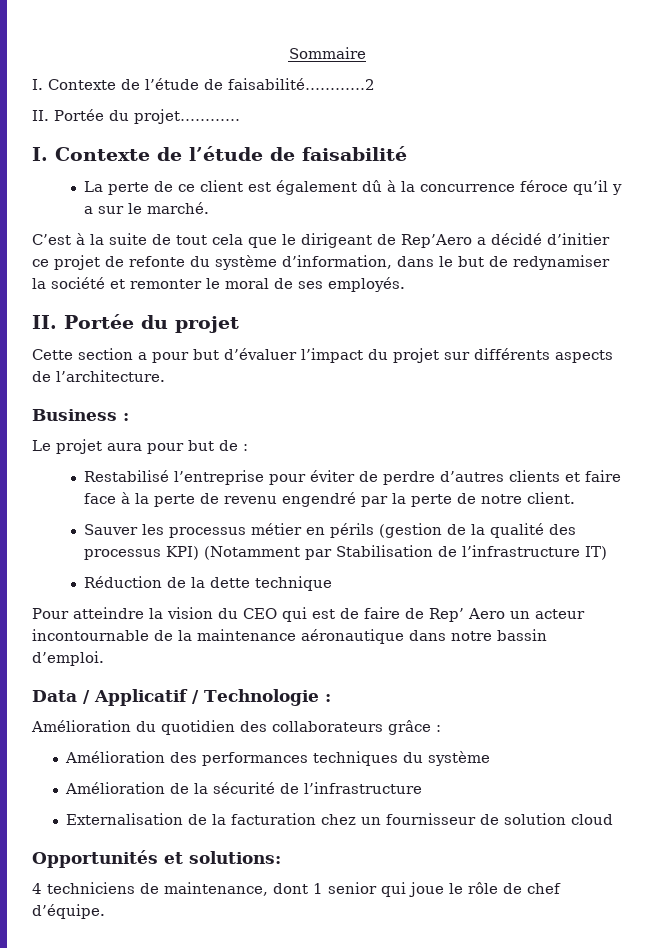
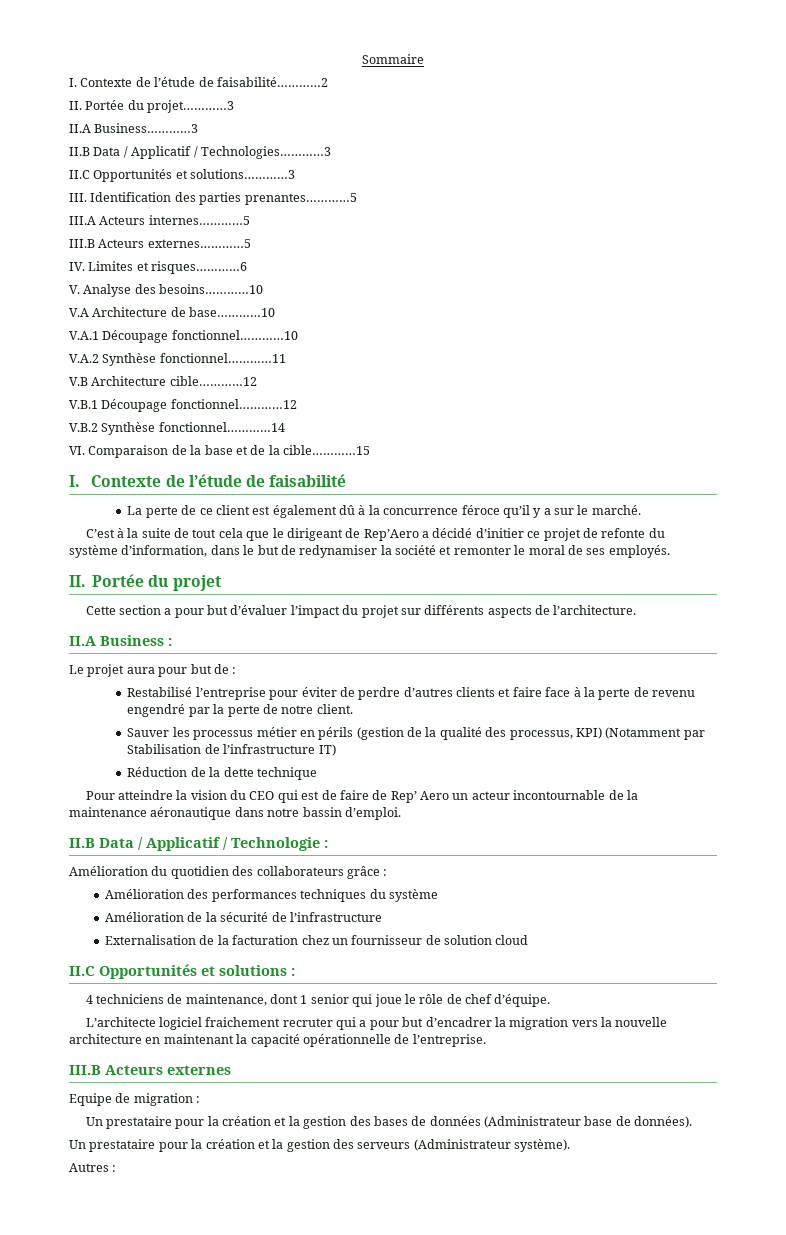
[134,109,240,124] projet………… -> [147,100,235,113] [69,123,199,133] [69,146,331,159] [69,169,296,182] [69,192,357,205] [69,215,250,225] [69,239,251,248] [69,261,248,274] [69,284,264,297] [69,307,276,317] [69,330,298,343] [69,353,286,366] [69,376,257,386] [69,399,297,412] [69,422,285,435] [69,445,370,458] projet…………3 // II.A Business…………3 // II.B Data / Applicatif / Technologies…………3 // II.C Opportunités et solutions…………3 // III. Identification des parties prenantes…………5 // III.A Acteurs internes…………5 // III.B Acteurs externes…………5 // IV. Limites et risques…………6 // V. Analyse des besoins…………10 // V.A Architecture de base…………10 // V.A.1 Découpage fonctionnel…………10 // V.A.2 Synthèse fonctionnel…………11 // V.B Architecture cible…………12 // V.B.1 Découpage fonctionnel…………12 // V.B.2 Synthèse fonctionnel…………14 // VI. Comparaison de la base et de la cible…………15
(165, 376) none -> [69,636,96,646] II.A
[84,549,162,560] processus -> [509,730,573,740] processus,
(104, 658) none -> [69,838,95,848] II.B
[32,850,281,868] Opportunités et solutions: -> [69,964,295,979] II.C Opportunités et solutions :
(105, 911) none -> [85,1017,668,1030] [69,1034,486,1047] [69,1065,231,1075] [69,1093,201,1106] [85,1116,693,1129] [69,1139,571,1152] [69,1163,117,1172] // L’architecte logiciel fraichement recruter qui a pour but d’encadrer la migration vers la nouvelle architecture en maintenant la capacité opérationnelle de l’entreprise. // III.B Acteurs externes // Equipe de migration : // Un prestataire pour la création et la gestion des bases de données (Administrateur base de données). // Un prestataire pour la création et la gestion des serveurs (Administrateur système). // Autres :

